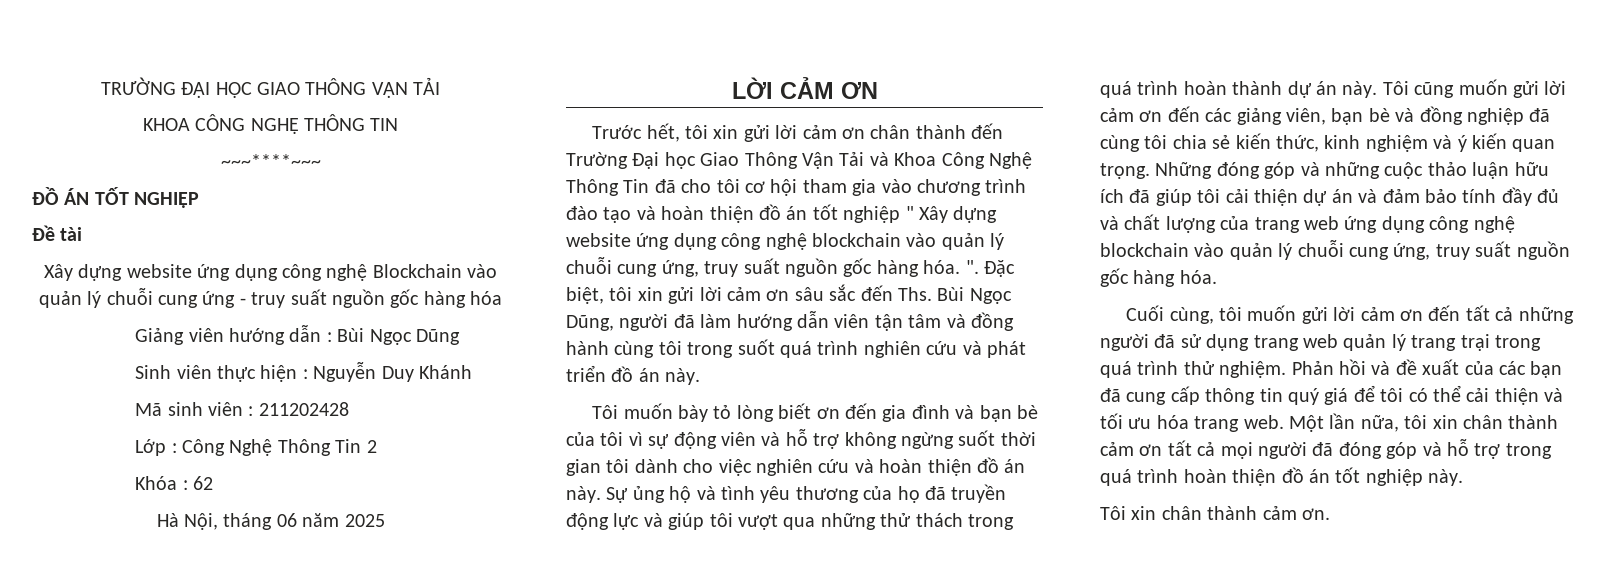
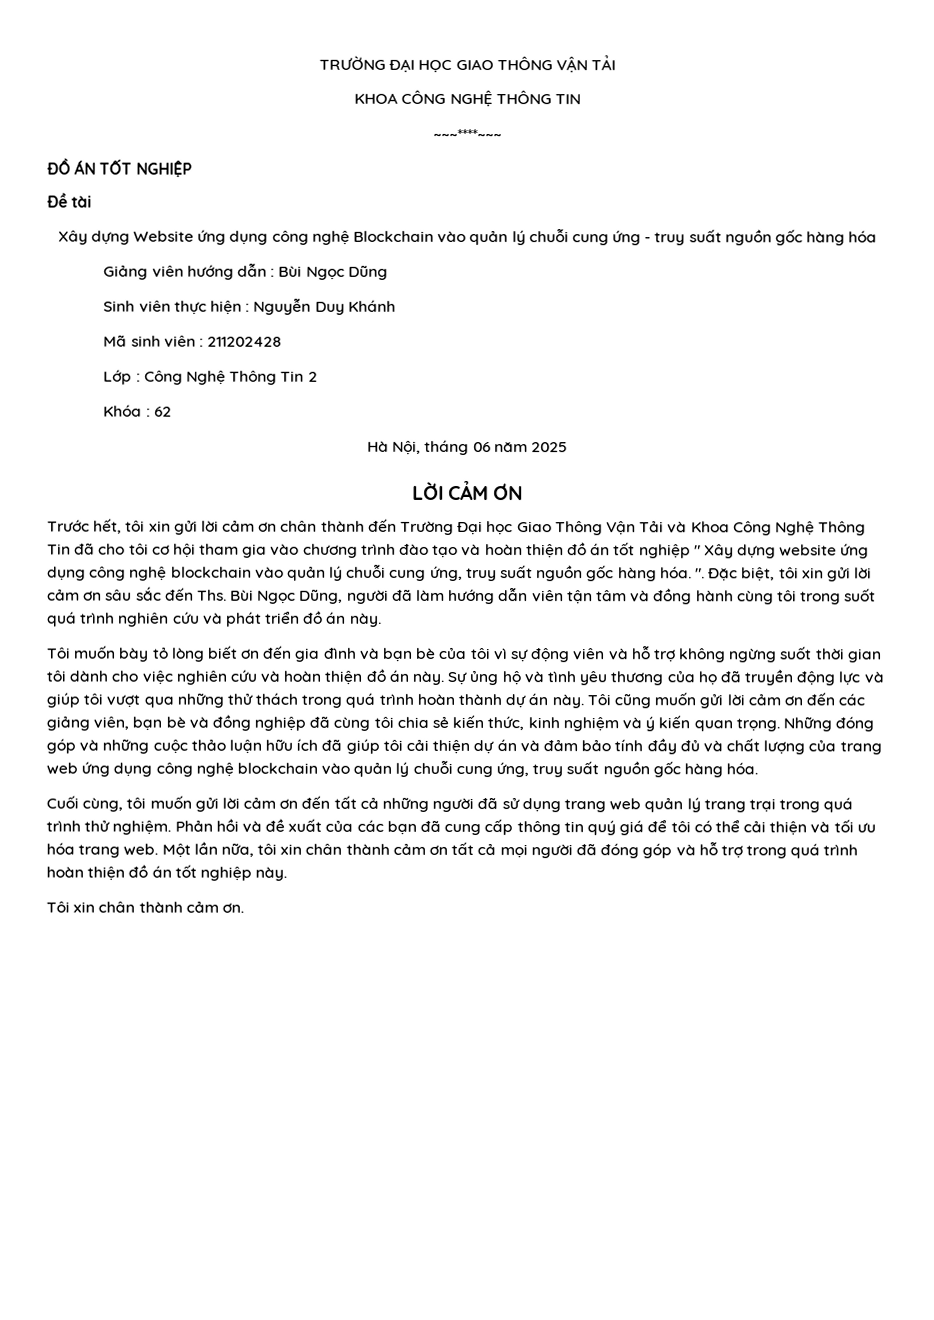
[126,264,192,278] website -> [133,230,195,242] Website

